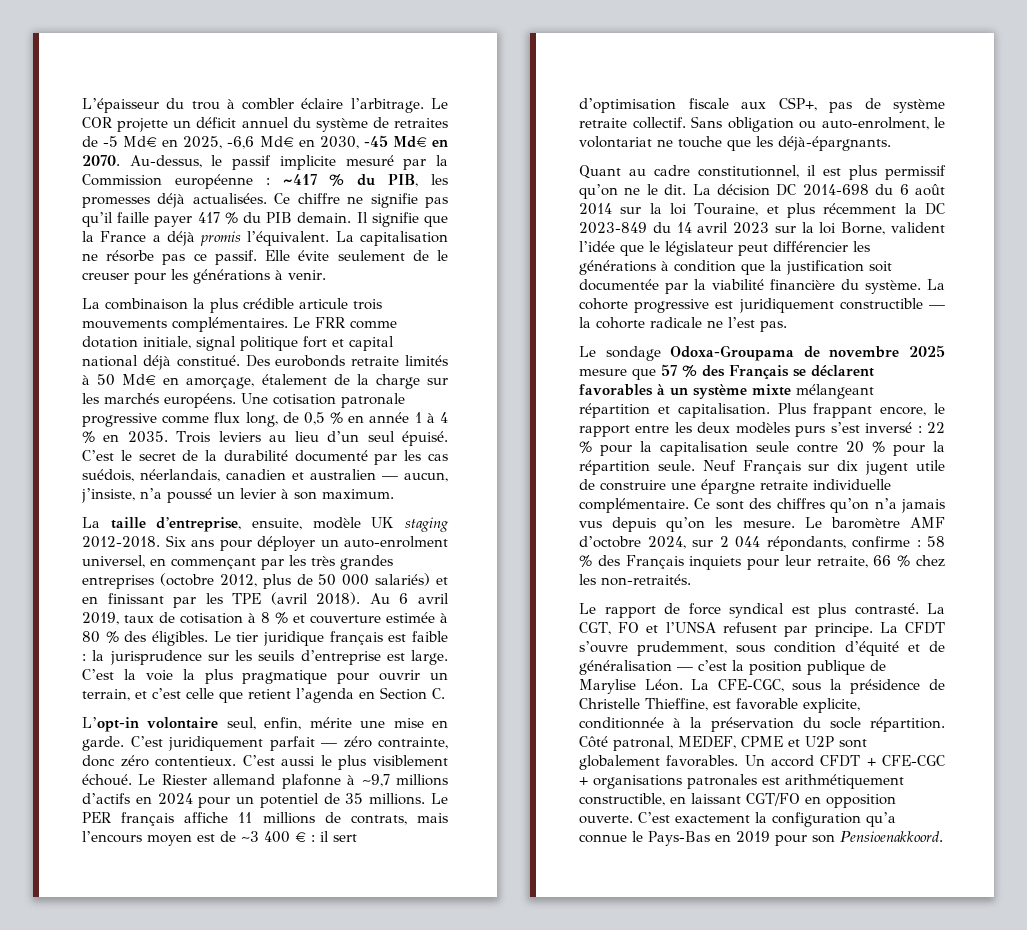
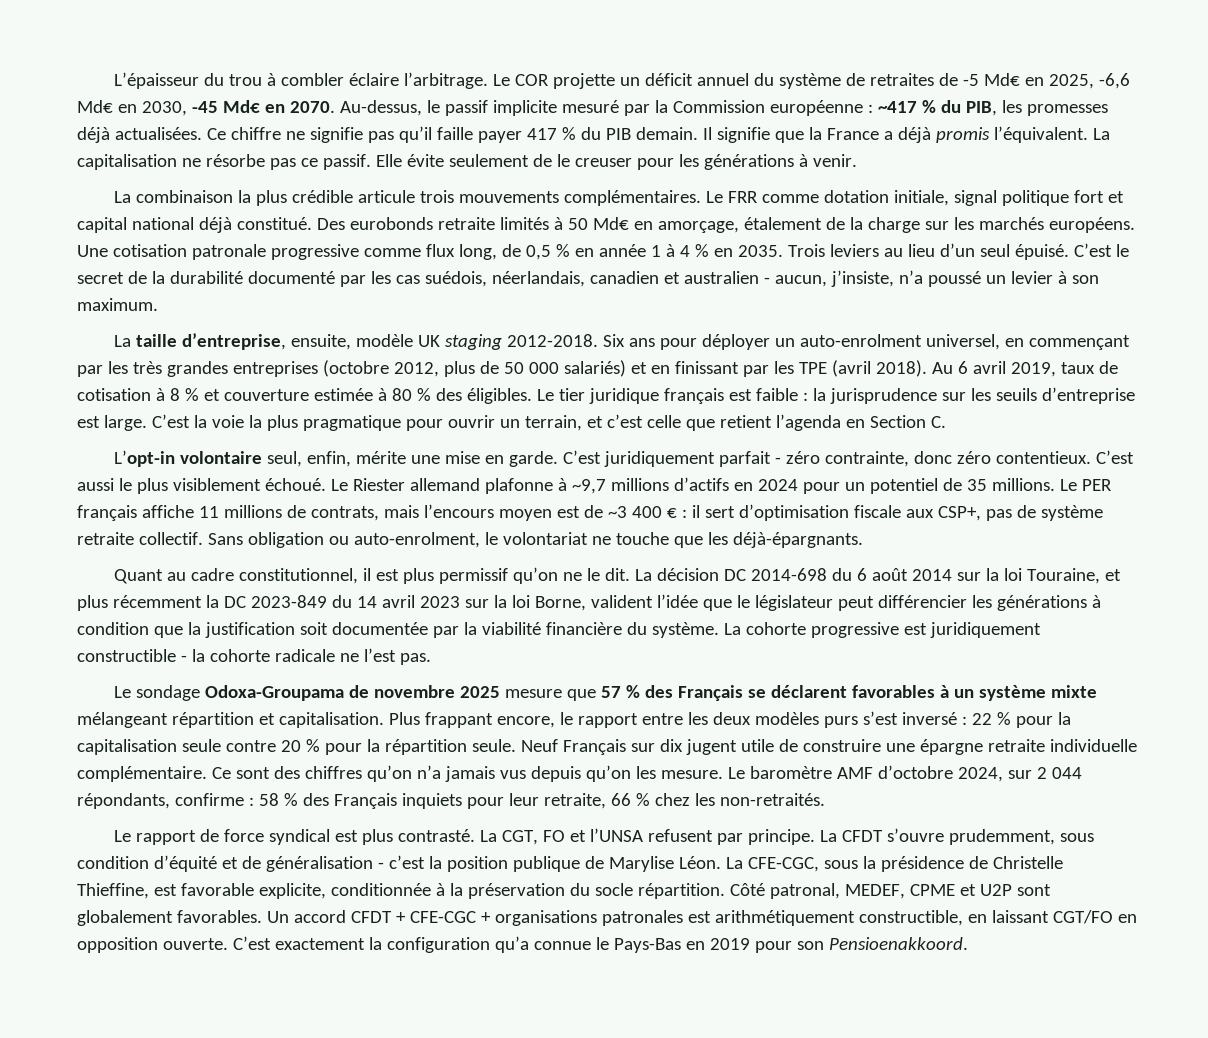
[382,476,398,480] — -> [763,277,770,284] -
[321,743,337,747] — -> [775,457,782,464] -
[929,305,945,309] — -> [180,655,187,662] -
[677,667,693,671] — -> [377,862,384,869] -

